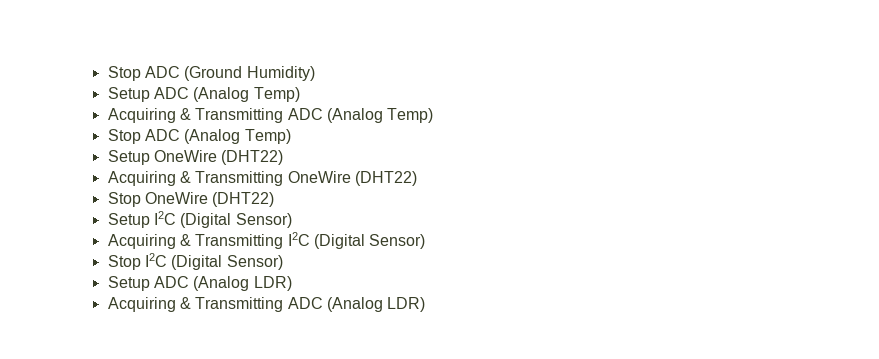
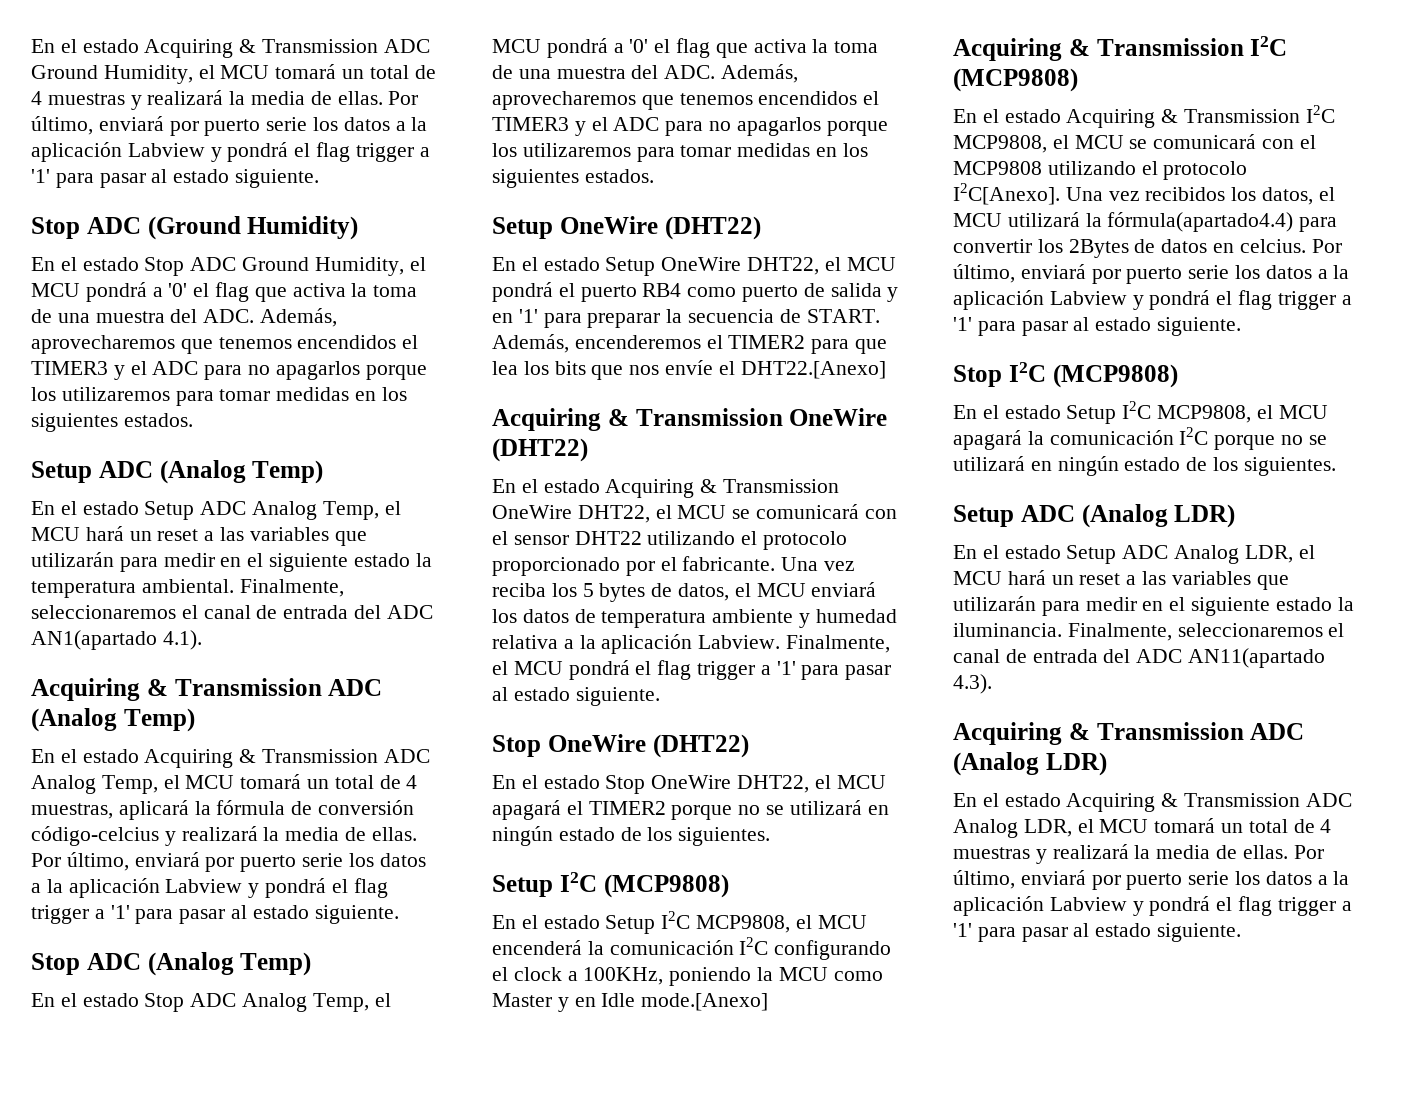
[107,66,315,81] [107,87,300,102] [107,108,434,123] [107,129,291,144] [107,150,284,165] [107,171,418,186] [107,192,275,207] [107,211,292,228] [107,232,426,249] [107,253,283,270] [107,276,292,291] [107,297,426,312] Stop ADC (Ground Humidity) // Setup ADC (Analog Temp) // Acquiring & Transmitting ADC (Analog Temp) // Stop ADC (Analog Temp) // Setup OneWire (DHT22) // Acquiring & Transmitting OneWire (DHT22) // Stop OneWire (DHT22) // Setup I2C (Digital Sensor) // Acquiring & Transmitting I2C (Digital Sensor) // Stop I2C (Digital Sensor) // Setup ADC (Analog LDR) // Acquiring & Transmitting ADC (Analog LDR) -> [31,39,430,58] [31,64,436,84] [31,90,419,110] [31,116,428,136] [31,142,430,162] [31,169,320,188] [31,216,359,240] [31,257,426,276] [31,282,418,302] [31,308,338,327] [31,335,419,354] [31,361,427,380] [31,387,407,406] [31,413,193,432] [31,460,324,484] [31,501,401,520] [31,526,367,546] [31,552,432,572] [31,579,344,598] [31,605,433,619] [31,630,202,650] [31,678,383,701] [31,708,195,732] [31,749,430,768] [31,774,418,794] [31,800,415,820] [31,826,417,846] [31,852,426,872] [31,878,388,898] [31,905,399,924] [31,952,312,976] [31,993,391,1012] [492,38,879,58] [492,64,799,83] [492,91,880,110] [492,117,888,136] [492,143,868,162] [492,169,654,188] [492,216,761,240] [492,257,896,276] [492,282,899,302] [492,309,880,328] [492,334,888,354] [492,360,886,380] [492,408,888,431] [492,438,588,462] [492,479,840,498] [492,504,897,523] [492,531,848,550] [492,556,856,576] [492,582,877,602] [492,609,897,628] [492,634,891,654] [492,660,892,680] [492,687,660,706] [492,734,749,758] [492,775,886,794] [492,800,889,820] [492,826,771,846] [492,872,729,898] [492,911,867,934] [492,937,892,960] [492,967,883,986] [492,993,769,1012] [953,36,1288,61] [953,68,1078,92] [953,105,1335,128] [953,134,1316,153] [953,161,1248,180] [953,183,1335,205] [953,212,1338,232] [953,239,1342,258] [953,264,1350,284] [953,290,1352,310] [953,317,1242,336] [953,362,1178,388] [953,401,1328,424] [953,427,1327,450] [953,456,1336,476] [953,504,1236,528] [953,545,1315,564] [953,570,1289,590] [953,596,1354,616] [953,623,1345,641] [953,648,1326,668] [953,674,992,694] [953,722,1305,745] [953,752,1107,776] [953,793,1352,812] [953,818,1332,838] [953,844,1324,864] [953,870,1350,890] [953,896,1352,916] [953,923,1242,942] En el estado Acquiring & Transmission ADC Ground Humidity, el MCU tomará un total de 4 muestras y realizará la media de ellas. Por último, enviará por puerto serie los datos a la aplicación Labview y pondrá el flag trigger a '1' para pasar al estado siguiente. // Stop ADC (Ground Humidity) // En el estado Stop ADC Ground Humidity, el MCU pondrá a '0' el flag que activa la toma de una muestra del ADC. Además, aprovecharemos que tenemos encendidos el TIMER3 y el ADC para no apagarlos porque los utilizaremos para tomar medidas en los siguientes estados. // Setup ADC (Analog Temp) // En el estado Setup ADC Analog Temp, el MCU hará un reset a las variables que utilizarán para medir en el siguiente estado la temperatura ambiental. Finalmente, seleccionaremos el canal de entrada del ADC AN1(apartado 4.1). // Acquiring & Transmission ADC (Analog Temp) // En el estado Acquiring & Transmission ADC Analog Temp, el MCU tomará un total de 4 muestras, aplicará la fórmula de conversión código-celcius y realizará la media de ellas. Por último, enviará por puerto serie los datos a la aplicación Labview y pondrá el flag trigger a '1' para pasar al estado siguiente. // Stop ADC (Analog Temp) // En el estado Stop ADC Analog Temp, el MCU pondrá a '0' el flag que activa la toma de una muestra del ADC. Además, aprovecharemos que tenemos encendidos el TIMER3 y el ADC para no apagarlos porque los utilizaremos para tomar medidas en los siguientes estados. // Setup OneWire (DHT22) // En el estado Setup OneWire DHT22, el MCU pondrá el puerto RB4 como puerto de salida y en '1' para preparar la secuencia de START. Además, encenderemos el TIMER2 para que lea los bits que nos envíe el DHT22.[Anexo] // Acquiring & Transmission OneWire (DHT22) // En el estado Acquiring & Transmission OneWire DHT22, el MCU se comunicará con el sensor DHT22 utilizando el protocolo proporcionado por el fabricante. Una vez reciba los 5 bytes de datos, el MCU enviará los datos de temperatura ambiente y humedad relativa a la aplicación Labview. Finalmente, el MCU pondrá el flag trigger a '1' para pasar al estado siguiente. // Stop OneWire (DHT22) // En el estado Stop OneWire DHT22, el MCU apagará el TIMER2 porque no se utilizará en ningún estado de los siguientes. // Setup I2C (MCP9808) // En el estado Setup I2C MCP9808, el MCU encenderá la comunicación I2C configurando el clock a 100KHz, poniendo la MCU como Master y en Idle mode.[Anexo] // Acquiring & Transmission I2C (MCP9808) // En el estado Acquiring & Transmission I2C MCP9808, el MCU se comunicará con el MCP9808 utilizando el protocolo I2C[Anexo]. Una vez recibidos los datos, el MCU utilizará la fórmula(apartado4.4) para convertir los 2Bytes de datos en celcius. Por último, enviará por puerto serie los datos a la aplicación Labview y pondrá el flag trigger a '1' para pasar al estado siguiente. // Stop I2C (MCP9808) // En el estado Setup I2C MCP9808, el MCU apagará la comunicación I2C porque no se utilizará en ningún estado de los siguientes. // Setup ADC (Analog LDR) // En el estado Setup ADC Analog LDR, el MCU hará un reset a las variables que utilizarán para medir en el siguiente estado la iluminancia. Finalmente, seleccionaremos el canal de entrada del ADC AN11(apartado 4.3). // Acquiring & Transmission ADC (Analog LDR) // En el estado Acquiring & Transmission ADC Analog LDR, el MCU tomará un total de 4 muestras y realizará la media de ellas. Por último, enviará por puerto serie los datos a la aplicación Labview y pondrá el flag trigger a '1' para pasar al estado siguiente.

